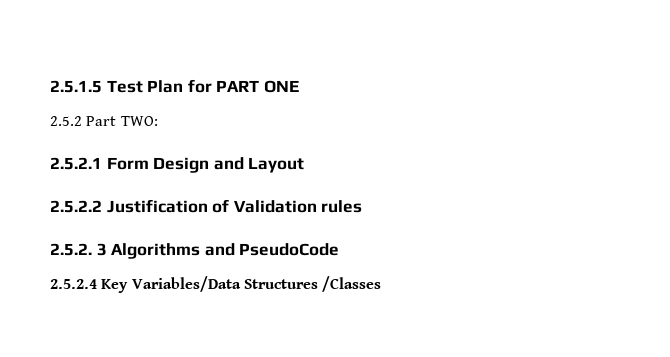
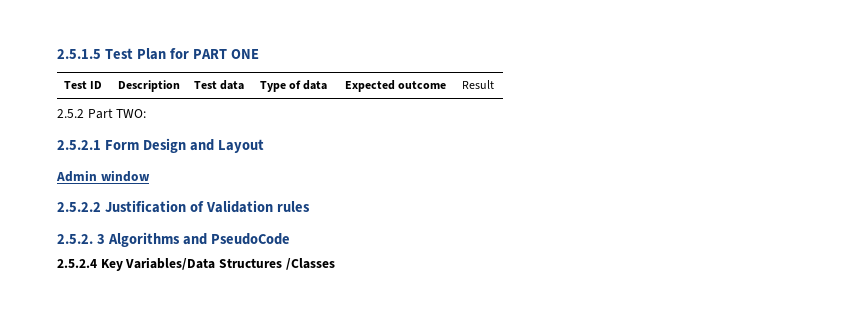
(299, 86) none -> [63,81,103,89] [117,80,180,92] [193,80,245,90] [259,80,328,92] [344,80,447,92] [461,80,494,89] // Test ID | Description | Test data | Type of data | Expected outcome | Result
(305, 165) none -> [56,170,150,182] // Admin window

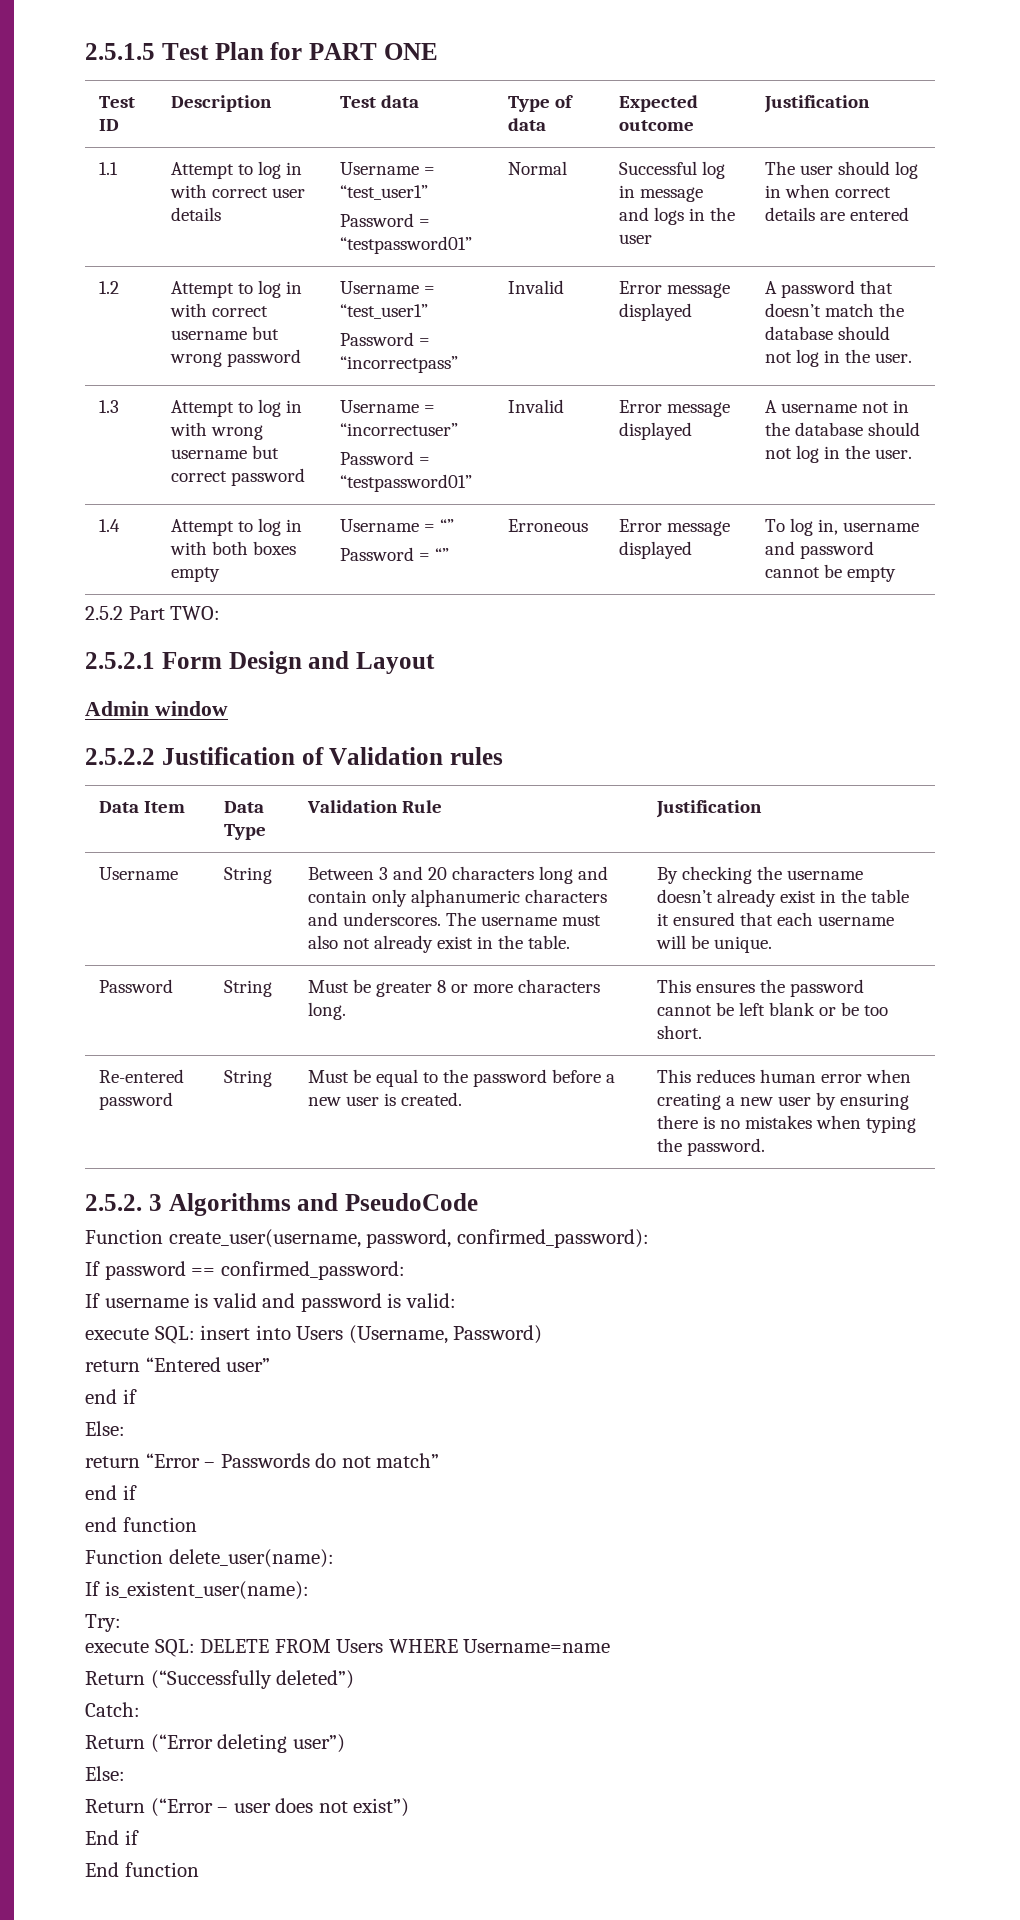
[461,80,494,89] Result -> [764,95,871,113] [99,162,119,175] [171,161,303,179] [170,184,306,198] [171,207,222,221] [340,162,436,175] [340,185,429,200] [340,213,431,227] [340,236,473,254] [508,161,568,175] [619,161,726,179] [619,185,704,202] [619,207,736,225] [619,234,653,244] [765,161,919,179] [765,184,892,198] [765,207,910,221] [99,281,120,294] [171,280,303,298] [170,303,269,317] [171,326,280,340] [170,349,302,367] [340,281,436,294] [340,304,429,319] [340,332,431,346] [340,356,459,373] [508,280,565,294] [619,281,731,298] [619,303,693,321] [765,280,894,298] [765,303,905,317] [765,326,891,340] [765,349,913,367] [99,400,120,413] [171,399,303,417] [170,422,264,440] [171,445,280,459] [171,468,306,486] [340,400,436,413] [340,423,459,436] [340,451,431,465] [340,474,473,492] [508,399,565,413] [619,400,731,417] [619,422,693,440] [765,400,910,413] [765,422,921,436] [765,445,913,463] [99,519,121,532] [171,518,303,536] [170,541,297,555] [171,567,221,582] [340,519,455,532] [340,547,450,561] [508,519,589,532] [619,519,731,536] [619,541,693,559] [765,518,920,536] [765,541,875,559] [765,564,897,582] Justification // 1.1 | Attempt to log in with correct user details | Username = “test_user1” // Password = “testpassword01” | Normal | Successful log in message and logs in the user | The user should log in when correct details are entered // 1.2 | Attempt to log in with correct username but wrong password | Username = “test_user1” // Password = “incorrectpass” | Invalid | Error message displayed | A password that doesn’t match the database should not log in the user. // 1.3 | Attempt to log in with wrong username but correct password | Username = “incorrectuser” // Password = “testpassword01” | Invalid | Error message displayed | A username not in the database should not log in the user. // 1.4 | Attempt to log in with both boxes empty | Username = “” // Password = “” | Erroneous | Error message displayed | To log in, username and password cannot be empty
(310, 206) none -> [99,801,186,813] [224,801,265,813] [224,824,267,840] [307,800,443,813] [656,800,763,818] [99,867,179,880] [224,867,273,884] [308,866,609,884] [308,889,608,907] [308,912,602,926] [308,935,571,953] [657,866,864,884] [657,889,910,907] [657,912,895,926] [656,935,773,953] [99,979,174,993] [224,980,273,997] [308,979,601,997] [308,1002,347,1020] [657,979,865,997] [657,1002,889,1016] [657,1025,703,1039] [99,1069,185,1083] [99,1092,174,1110] [224,1070,273,1087] [308,1069,616,1087] [308,1092,463,1106] [657,1069,912,1083] [657,1092,910,1110] [657,1115,917,1133] [657,1138,766,1156] // Data Item | Data Type | Validation Rule | Justification // Username | String | Between 3 and 20 characters long and contain only alphanumeric characters and underscores. The username must also not already exist in the table. | By checking the username doesn’t already exist in the table it ensured that each username will be unique. // Password | String | Must be greater 8 or more characters long. | This ensures the password cannot be left blank or be too short. // Re-entered password | String | Must be equal to the password before a new user is created. | This reduces human error when creating a new user by ensuring there is no mistakes when typing the password.
[57,257,335,271] 2.5.2.4 Key Variables/Data Structures /Classes -> [85,1229,649,1248] [85,1261,405,1280] [85,1293,456,1312] [85,1325,543,1344] [85,1357,271,1372] [85,1389,137,1404] [85,1421,125,1436] [85,1453,440,1468] [85,1485,137,1500] [85,1517,197,1532] [85,1549,334,1568] [85,1581,309,1600] [85,1614,121,1632] [85,1639,611,1657] [85,1670,355,1689] [85,1702,140,1717] [85,1734,345,1753] [85,1766,125,1781] [85,1798,410,1817] [85,1830,139,1845] [85,1862,199,1877] Function create_user(username, password, confirmed_password): // If password == confirmed_password: // If username is valid and password is valid: // execute SQL: insert into Users (Username, Password) // return “Entered user” // end if // Else: // return “Error – Passwords do not match” // end if // end function // Function delete_user(name): // If is_existent_user(name): // Try: // execute SQL: DELETE FROM Users WHERE Username=name // Return (“Successfully deleted”) // Catch: // Return (“Error deleting user”) // Else: // Return (“Error – user does not exist”) // End if // End function

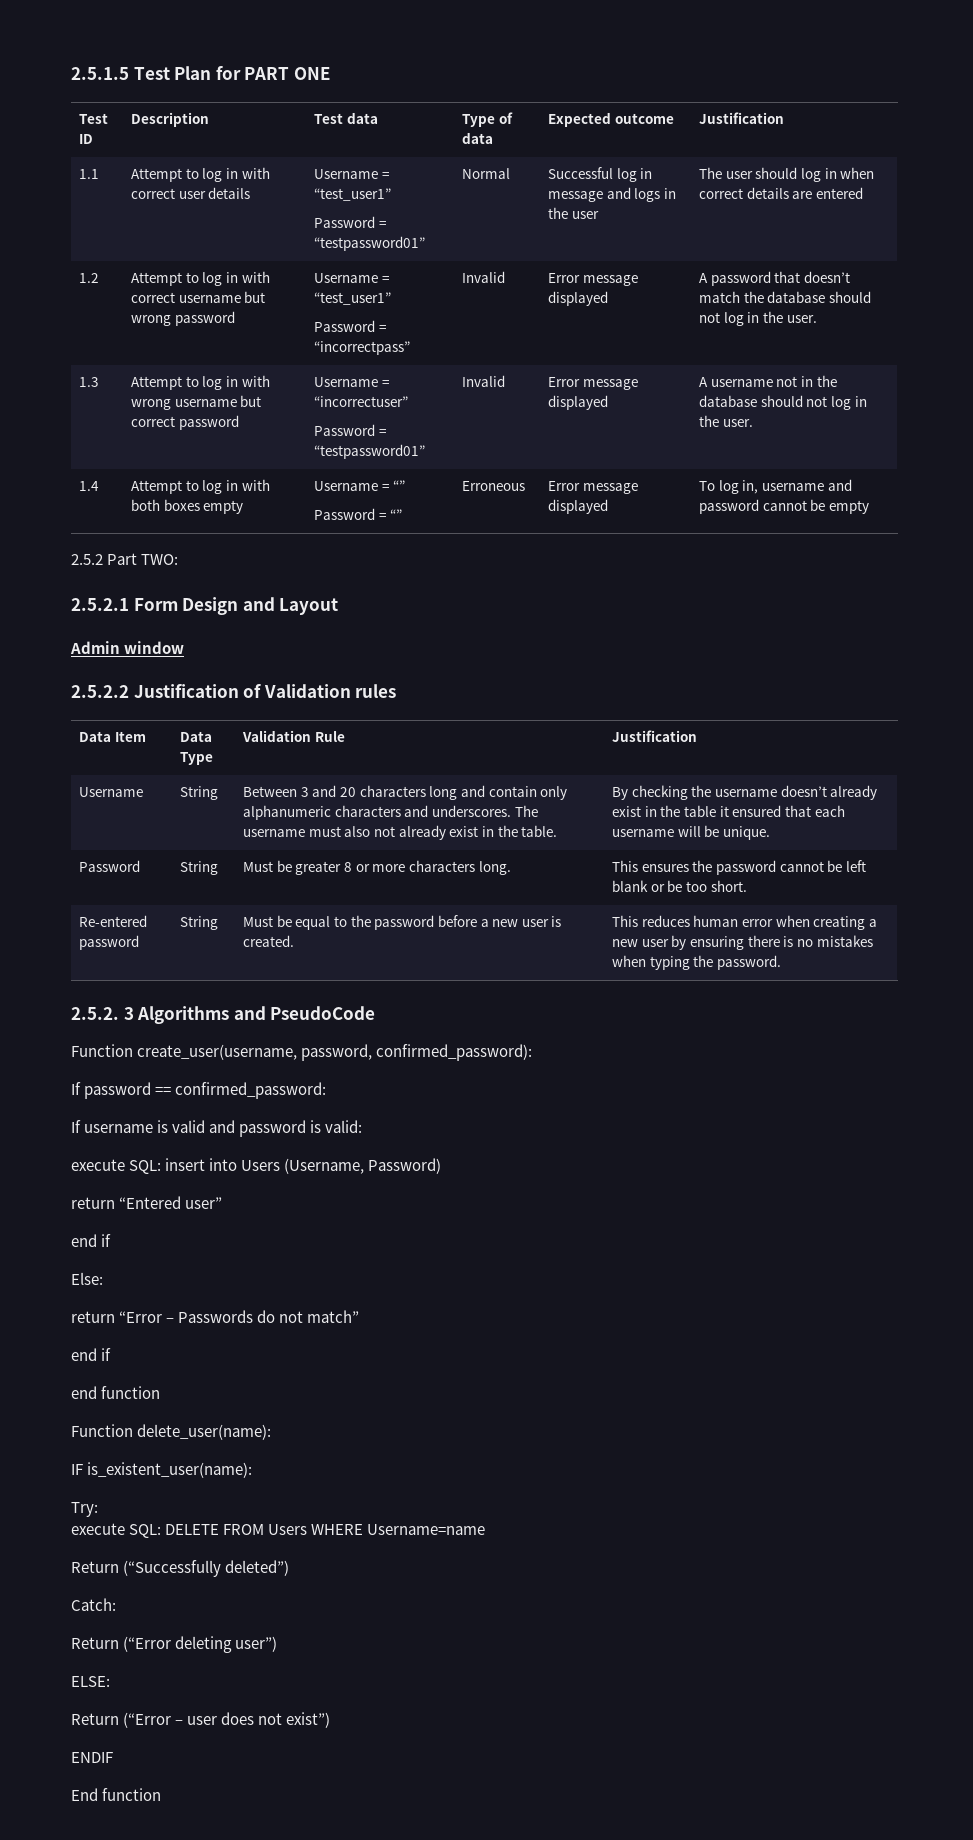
[85,1581,100,1596] If -> [71,1464,83,1475] IF
[85,1766,125,1781] Else: -> [71,1676,110,1687] ELSE:
[85,1830,139,1845] End if -> [71,1752,113,1763] ENDIF

